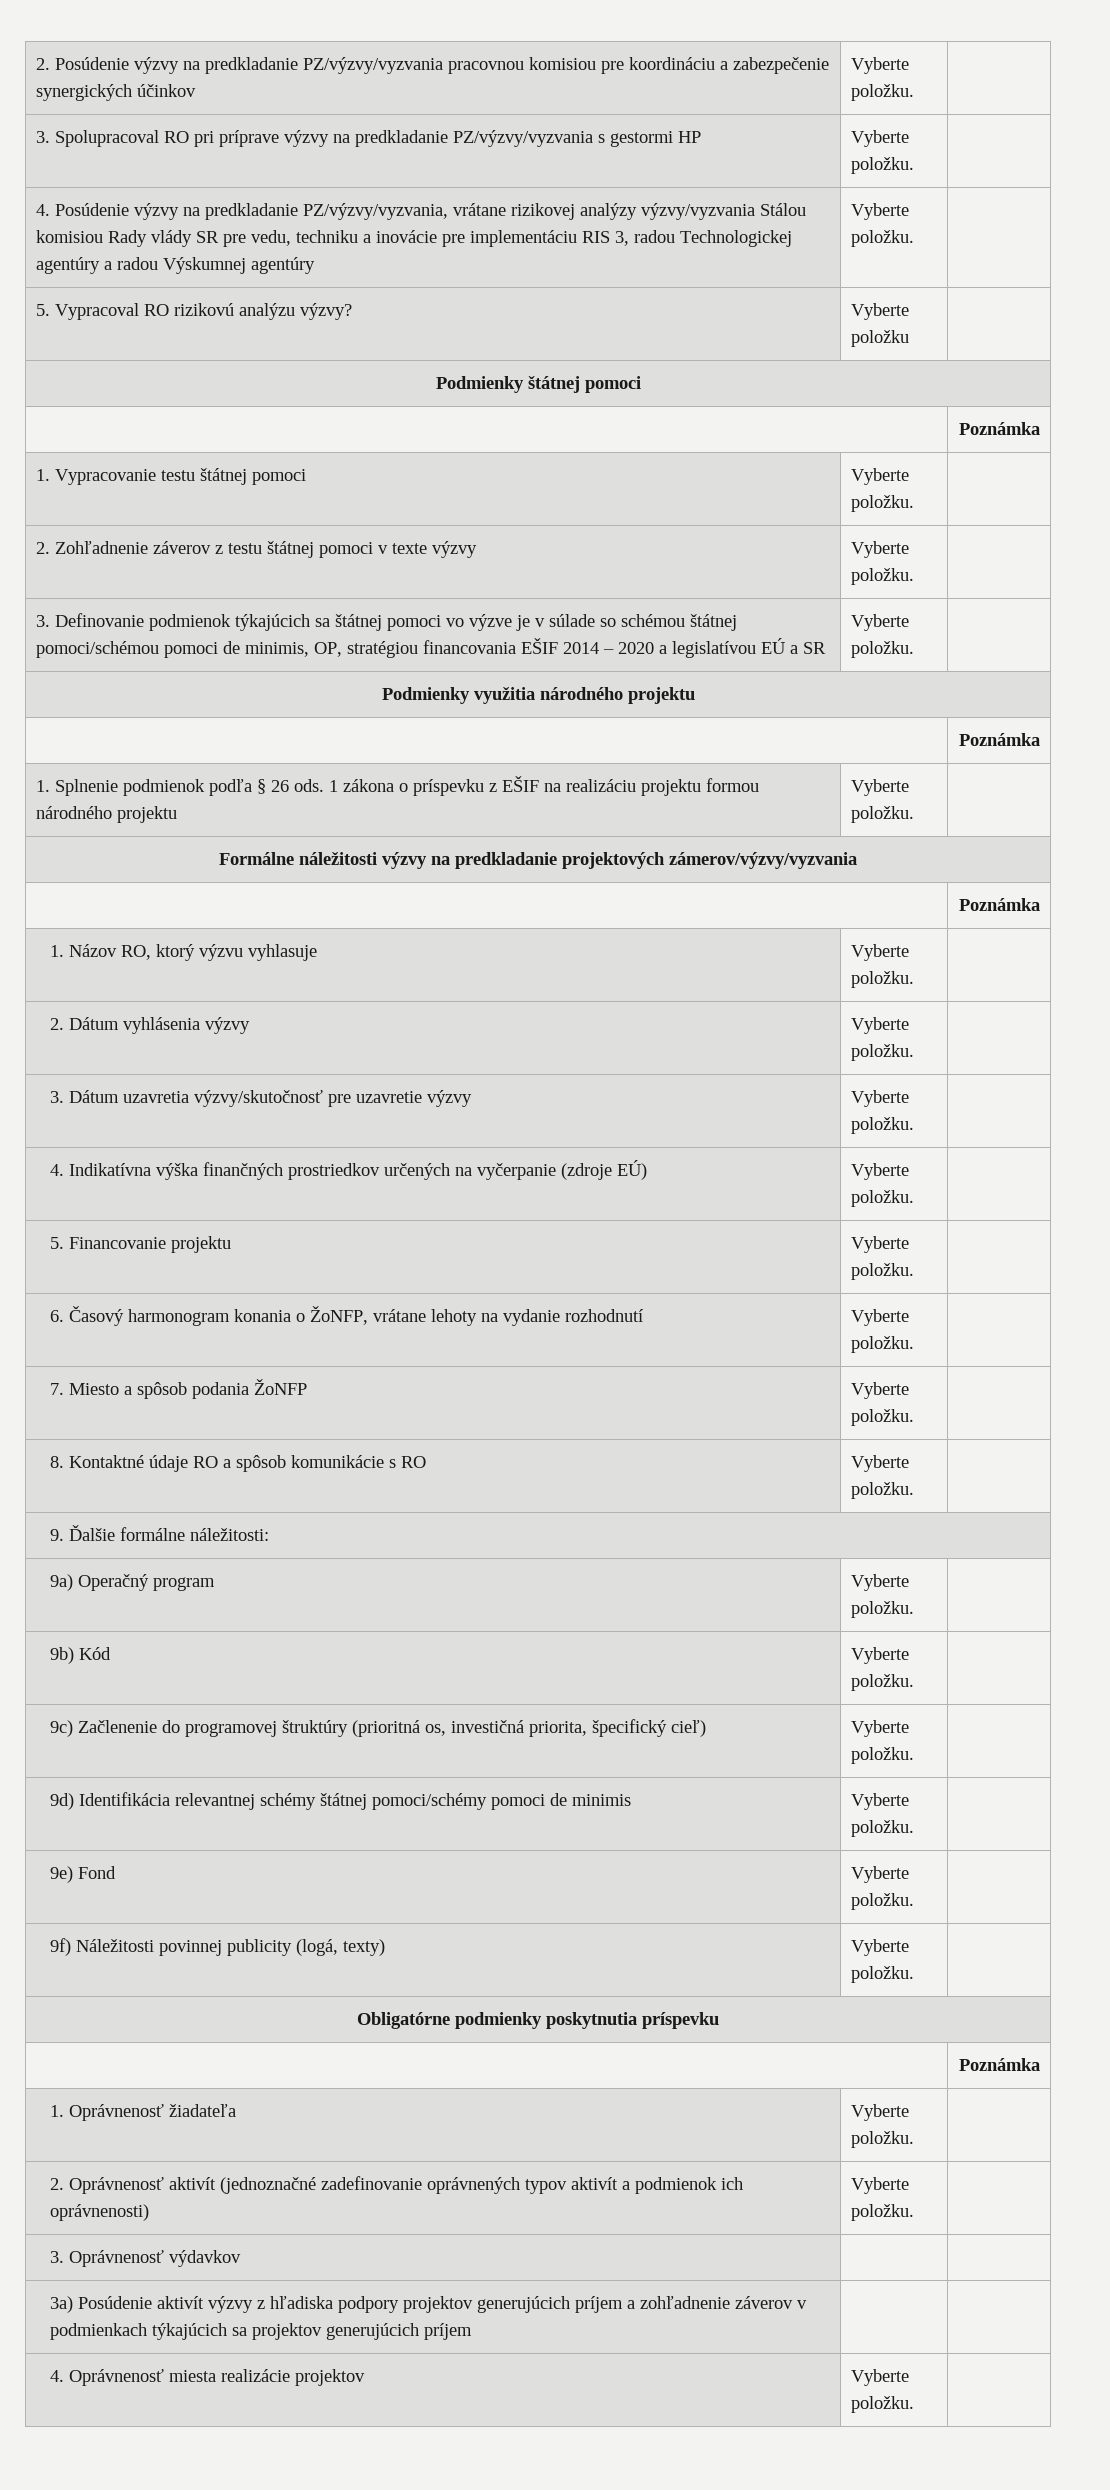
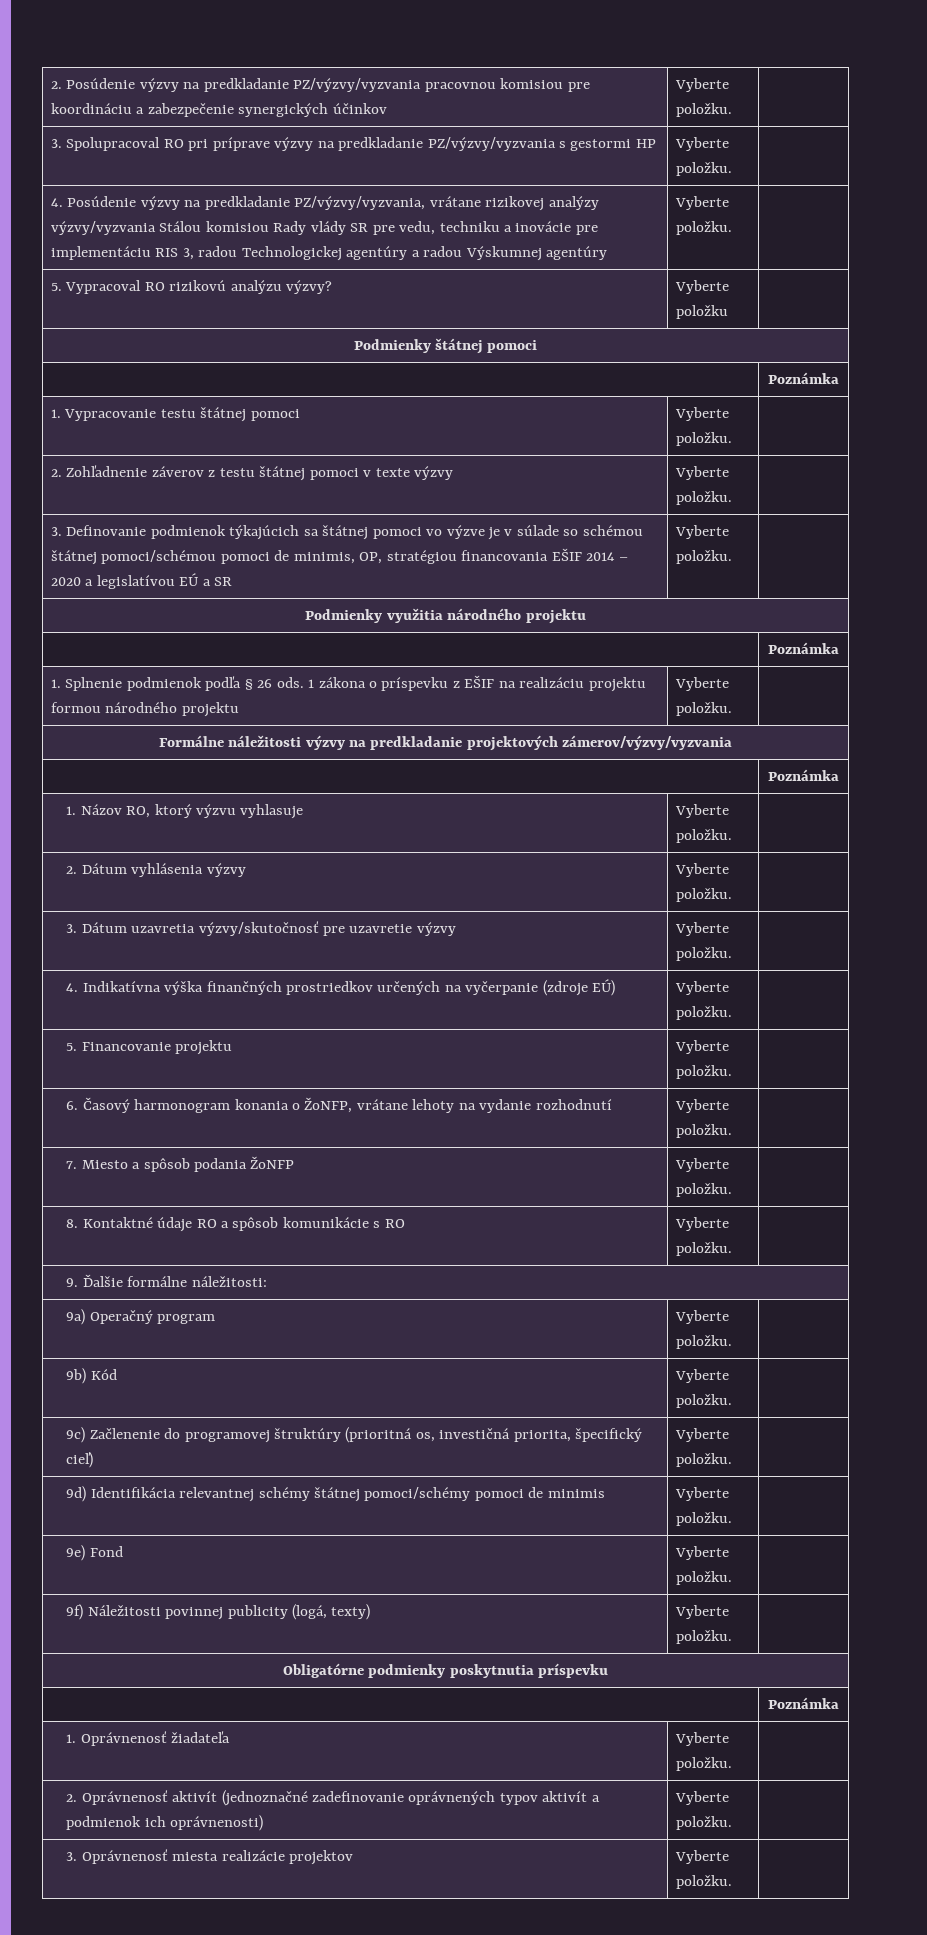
[168,2250,241,2267] [49,2296,807,2313] [49,2323,472,2340] [49,2369,164,2386] výdavkov | | // 3a) Posúdenie aktivít výzvy z hľadiska podpory projektov generujúcich príjem a zohľadnenie záverov v podmienkach týkajúcich sa projektov generujúcich príjem | | // 4. Oprávnenosť -> (168, 1856) none

